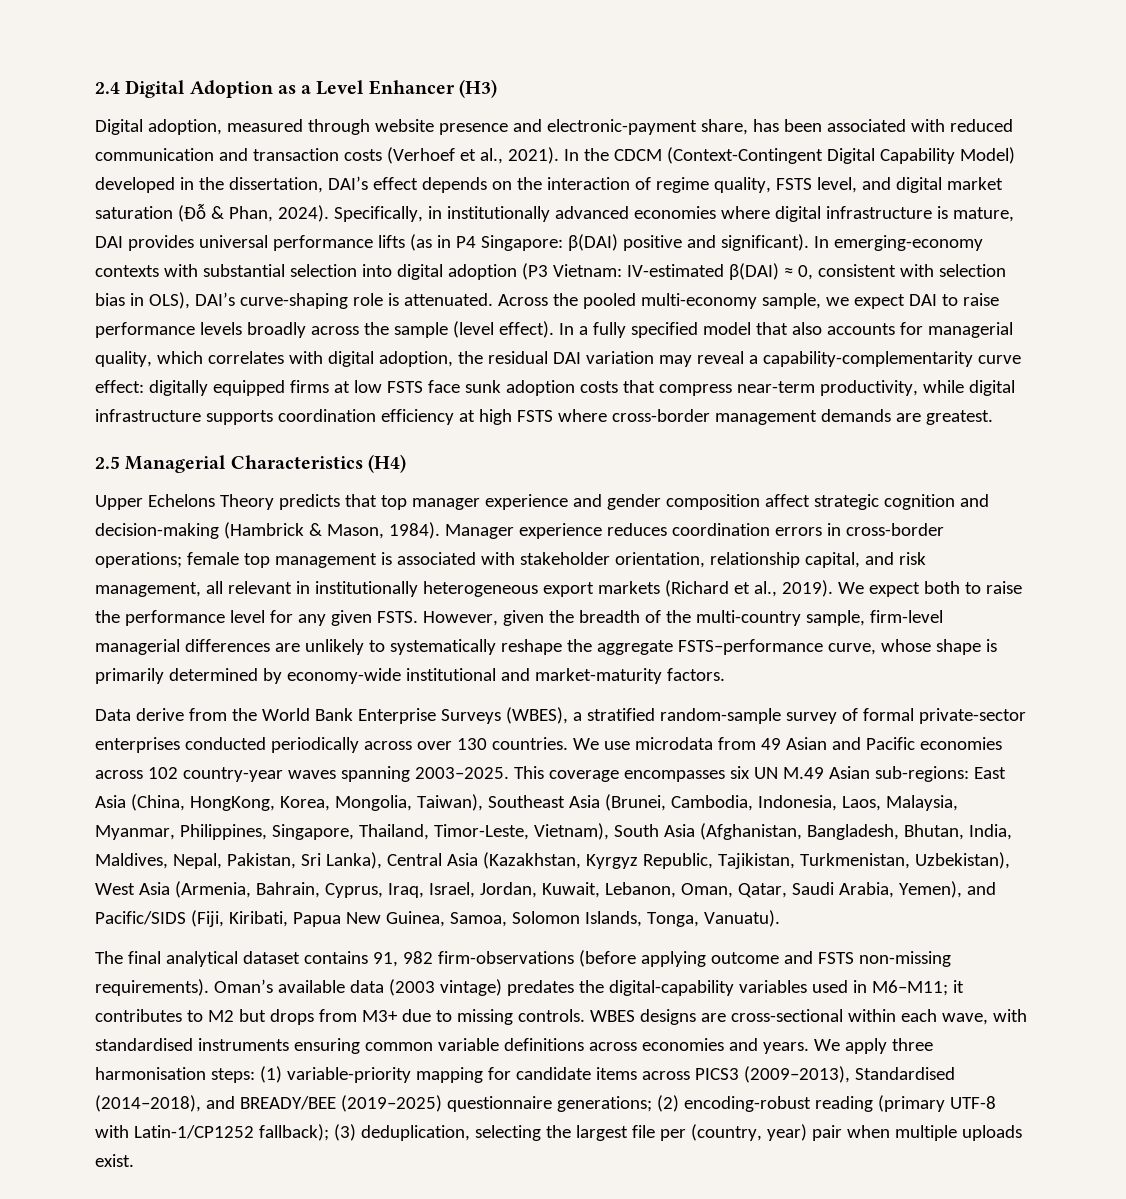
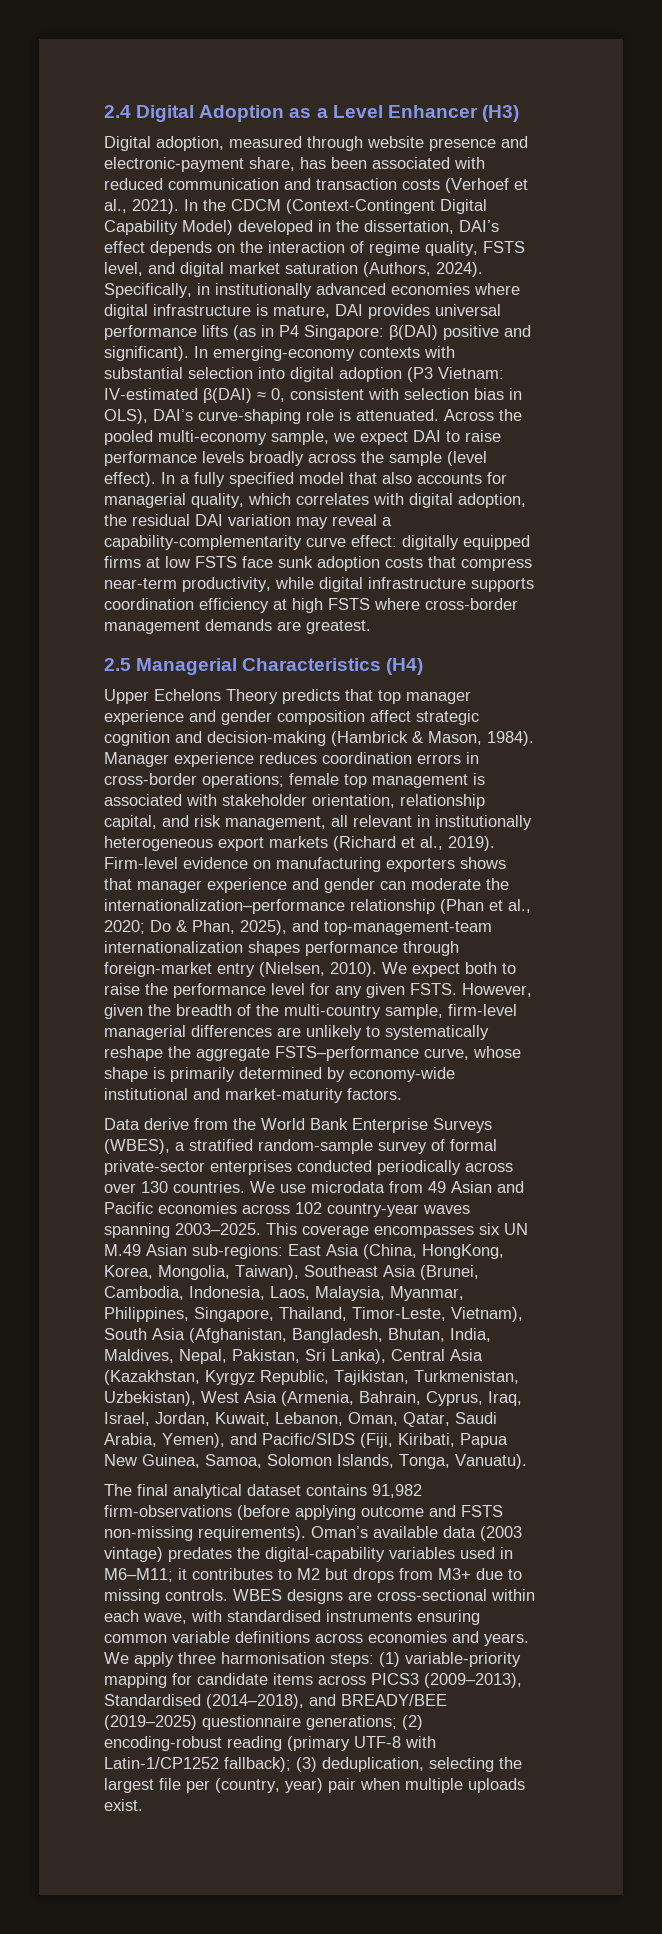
[177,204,273,222] (Đỗ & Phan, -> [363,262,431,277] (Authors,
(833, 588) none -> [104,857,506,872] [104,878,509,893] [104,899,531,914] [104,920,492,935] [104,941,459,956] [104,962,377,977] Firm-level evidence on manufacturing exporters shows that manager experience and gender can moderate the internationalization–performance relationship (Phan et al., 2020; Do & Phan, 2025), and top-management-team internationalization shapes performance through foreign-market entry (Nielsen, 2010).
[372,951,433,967] 91, 982 -> [372,1484,422,1498] 91,982

